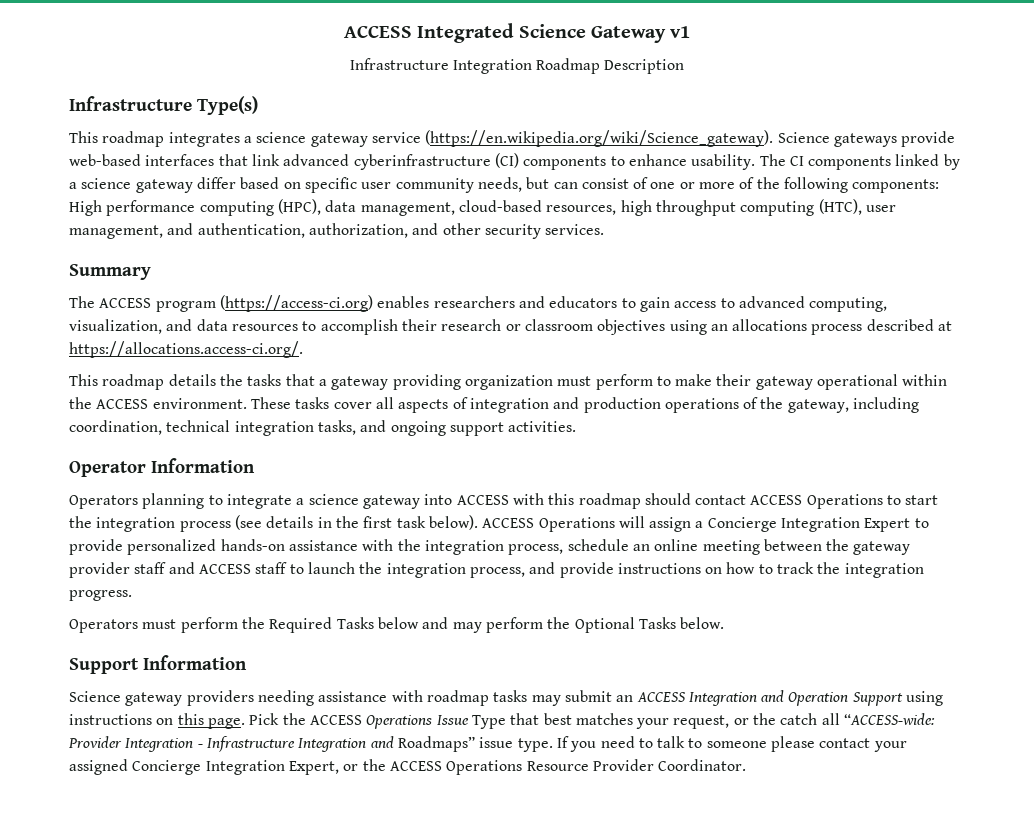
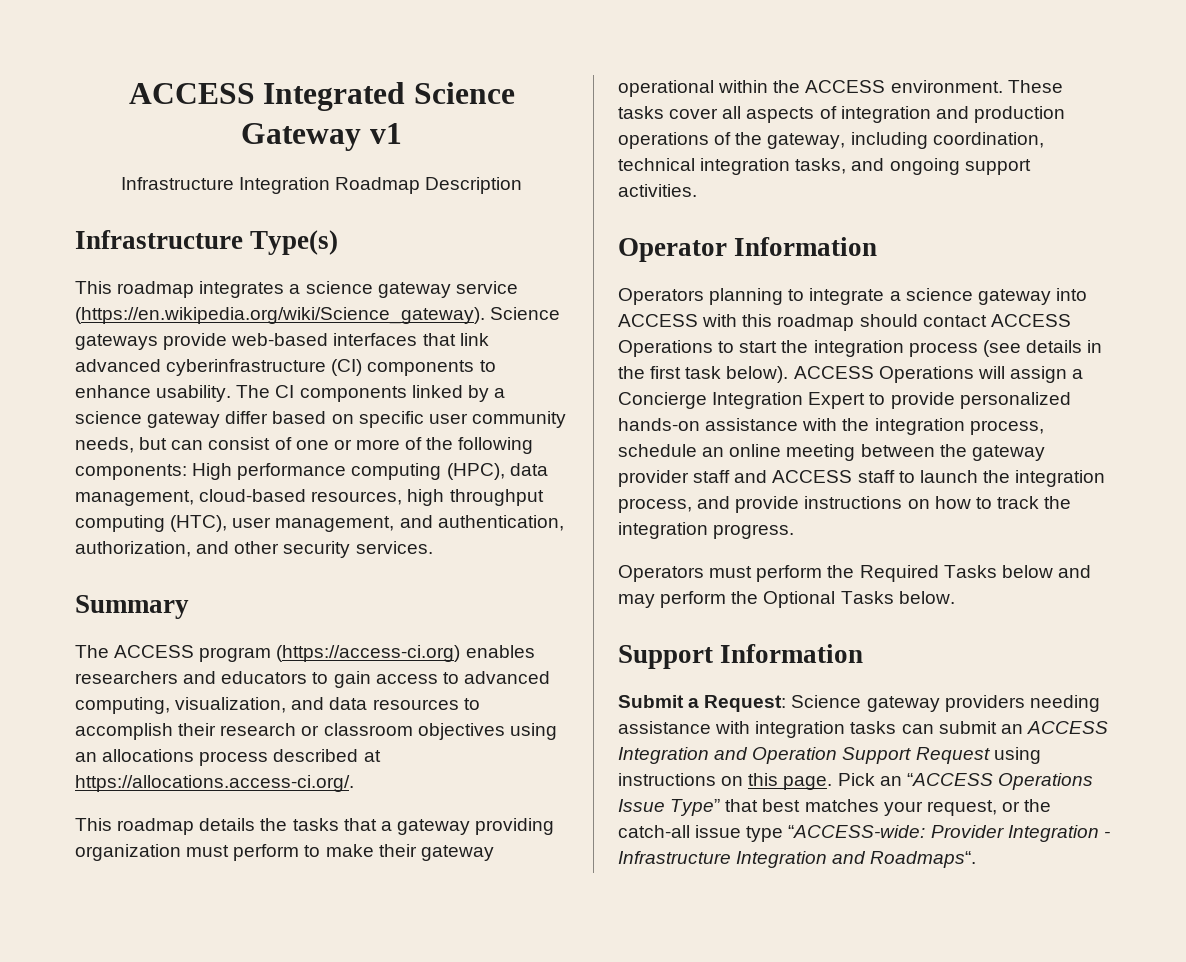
(247, 662) none -> [618,695,787,712] Submit a Request:
[426,690,561,706] roadmap tasks may -> [755,721,934,738] integration tasks can
(903, 699) none -> [915,747,990,764] Request
[282,713,362,725] the ACCESS -> [879,773,993,786] an “ACCESS
[471,715,506,729] Type -> [670,799,721,816] Type”
[780,713,840,725] catch all -> [618,825,784,842] catch-all issue type
[397,736,907,752] [69,759,747,775] Roadmaps” issue type. If you need to talk to someone please contact your assigned Concierge Integration Expert, or the ACCESS Operations Resource Provider Coordinator. -> [870,851,977,868] Roadmaps“.

